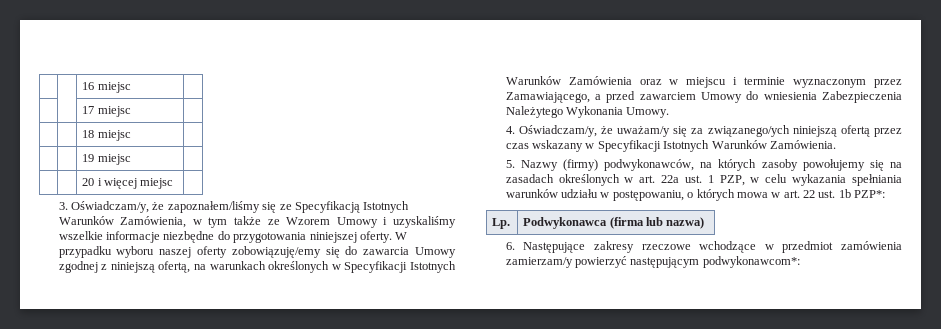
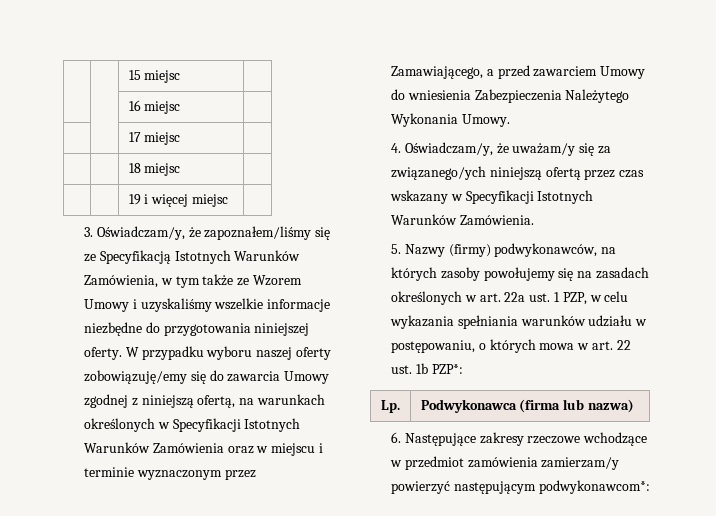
(82, 86) | -> [128,70,181,83] | | 15 miejsc | // |
[97,154,131,165] [82,178,95,186] miejsc | // | | 20 -> (141, 199) none

